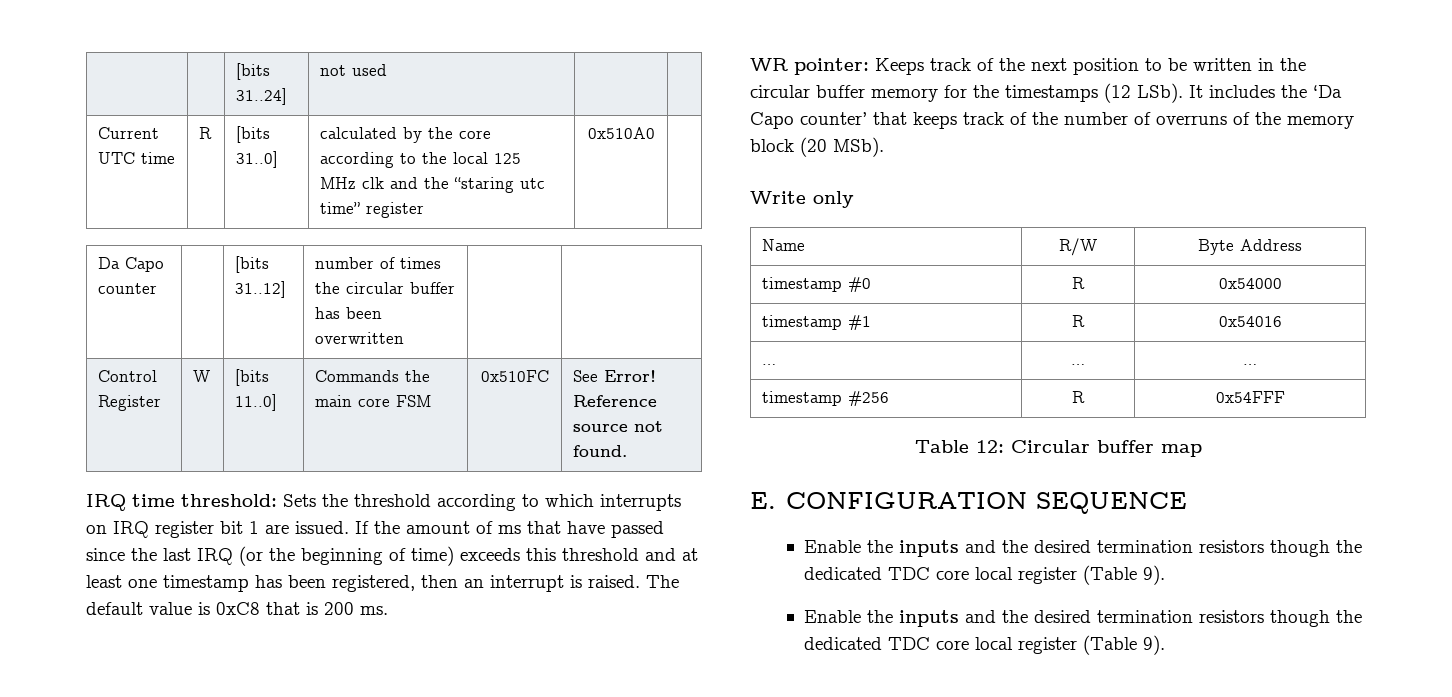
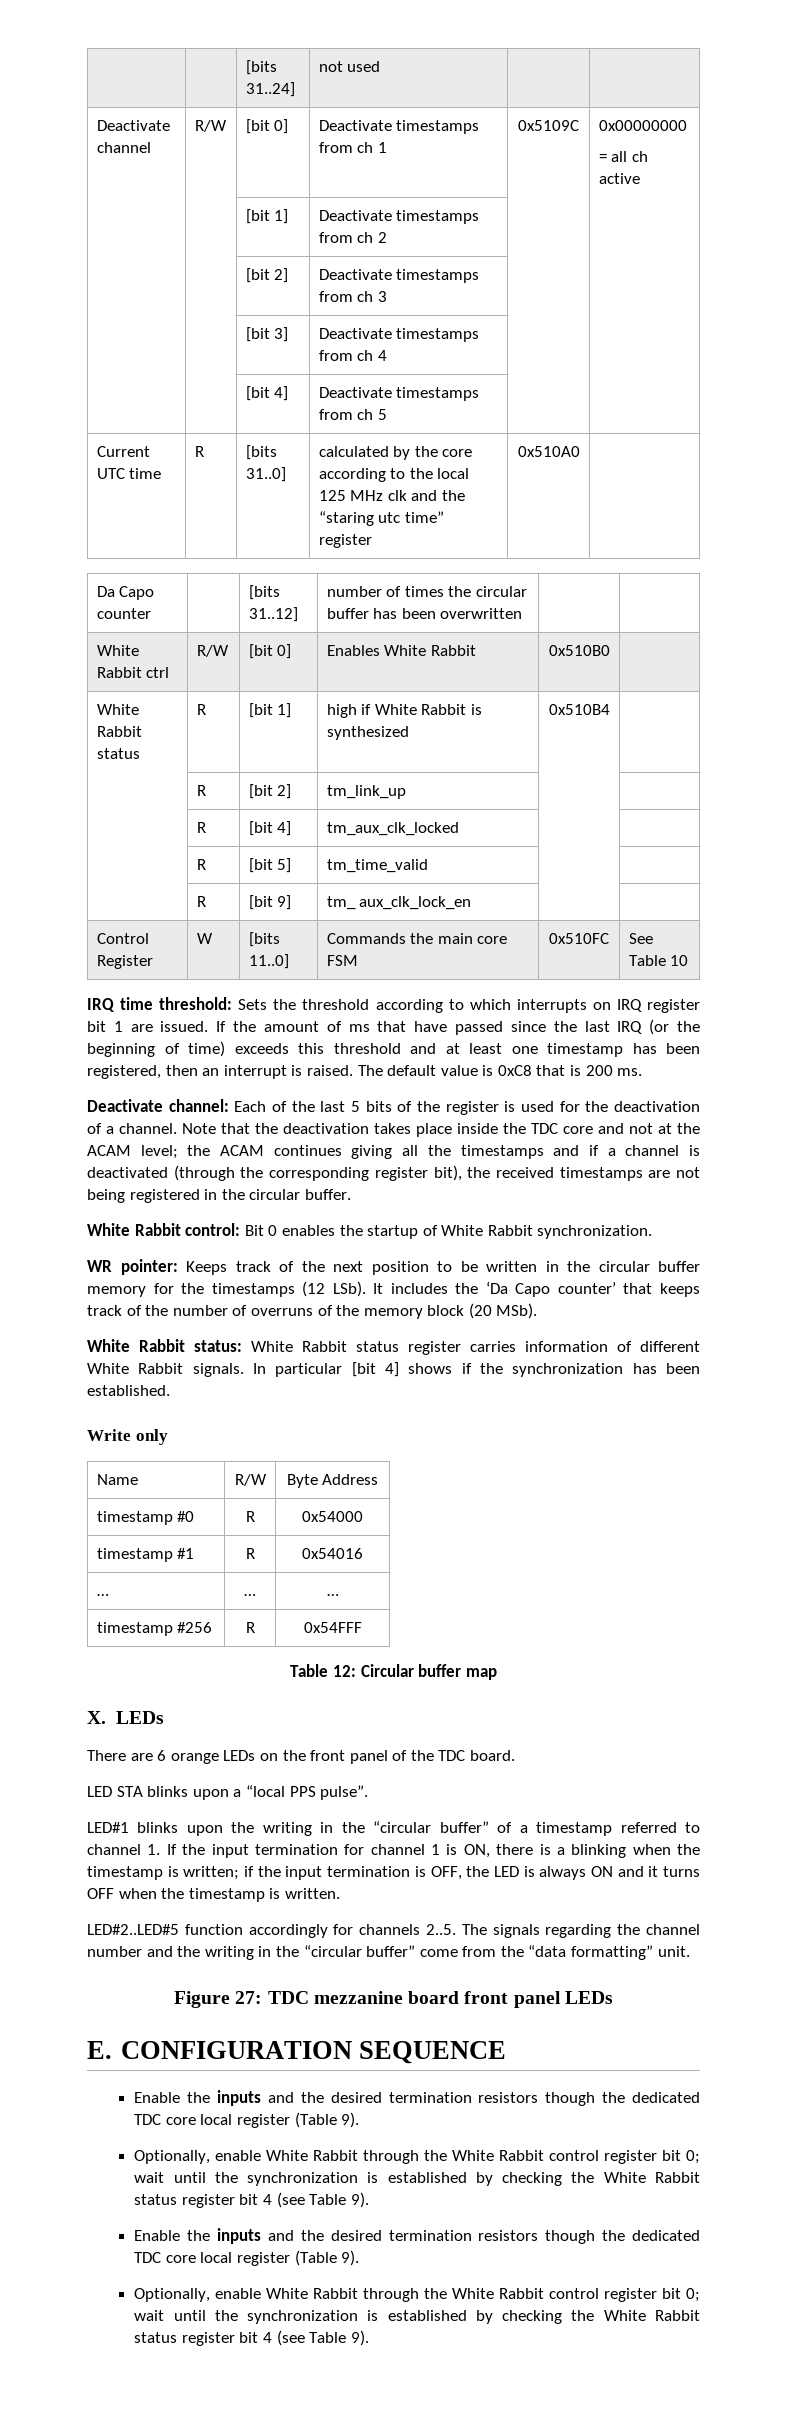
(388, 70) none -> [96,120,170,131] [96,142,151,153] [194,120,227,132] [245,119,289,134] [318,120,480,134] [318,142,387,153] [518,120,579,131] [598,120,687,131] [598,151,648,162] [598,173,640,184] [245,209,289,224] [318,210,480,224] [318,232,387,243] [245,268,289,283] [318,269,480,283] [318,291,387,302] [245,327,289,342] [318,328,480,342] [318,350,387,361] [245,386,289,401] [318,387,480,401] [318,409,387,420] // Deactivate channel | R/W | [bit 0] | Deactivate timestamps from ch 1 | 0x5109C | 0x00000000 // = all ch active // | | [bit 1] | Deactivate timestamps from ch 2 | | // | | [bit 2] | Deactivate timestamps from ch 3 | | // | | [bit 3] | Deactivate timestamps from ch 4 | | // | | [bit 4] | Deactivate timestamps from ch 5 | |
(405, 338) none -> [96,645,139,656] [96,667,170,678] [196,645,229,657] [248,644,292,659] [326,645,476,656] [548,645,610,656] [96,704,139,715] [96,726,142,737] [96,748,140,759] [196,704,206,715] [248,703,292,718] [326,704,483,718] [326,726,409,740] [548,704,610,715] [196,785,206,796] [248,784,292,799] [326,785,406,799] [196,822,206,833] [248,821,292,836] [326,822,459,836] [196,859,206,870] [248,858,292,873] [326,859,428,873] [196,896,206,907] [248,895,292,910] [326,896,472,910] // White Rabbit ctrl | R/W | [bit 0] | Enables White Rabbit | 0x510B0 | // White Rabbit status | R | [bit 1] | high if White Rabbit is synthesized | 0x510B4 | // | R | [bit 2] | tm_link_up | | // | R | [bit 4] | tm_aux_clk_locked | | // | R | [bit 5] | tm_time_valid | | // | R | [bit 9] | tm_ aux_clk_lock_en | |
[604,370,657,382] [573,395,658,407] [573,421,664,432] [573,445,628,457] Error! Reference source not found. -> [628,955,689,966] Table 10
(388, 610) none -> [87,1099,701,1115] [87,1123,700,1137] [87,1145,700,1159] [87,1165,700,1181] [87,1189,351,1203] [87,1223,653,1239] // Deactivate channel: Each of the last 5 bits of the register is used for the deactivation of a channel. Note that the deactivation takes place inside the TDC core and not at the ACAM level; the ACAM continues giving all the timestamps and if a channel is deactivated (through the corresponding register bit), the received timestamps are not being registered in the circular buffer. // White Rabbit control: Bit 0 enables the startup of White Rabbit synchronization.
(884, 147) none -> [87,1339,700,1355] [87,1362,700,1377] [87,1385,170,1396] // White Rabbit status: White Rabbit status register carries information of different White Rabbit signals. In particular [bit 4] shows if the synchronization has been established.
(1202, 450) none -> [87,1711,164,1724] [87,1750,516,1764] [87,1785,369,1800] [87,1821,700,1836] [87,1844,700,1858] [87,1866,700,1880] [87,1888,340,1902] [87,1924,700,1938] [87,1945,690,1960] [174,1991,613,2008] // X. LEDs // There are 6 orange LEDs on the front panel of the TDC board. // LED STA blinks upon a “local PPS pulse”. // LED#1 blinks upon the writing in the “circular buffer” of a timestamp referred to channel 1. If the input termination for channel 1 is ON, there is a blinking when the timestamp is written; if the input termination is OFF, the LED is always ON and it turns OFF when the timestamp is written. // LED#2..LED#5 function accordingly for channels 2..5. The signals regarding the channel number and the writing in the “circular buffer” come from the “data formatting” unit. // Figure 27: TDC mezzanine board front panel LEDs
(1165, 575) none -> [134,2150,700,2164] [134,2172,700,2186] [134,2192,369,2208] // Optionally, enable White Rabbit through the White Rabbit control register bit 0; wait until the synchronization is established by checking the White Rabbit status register bit 4 (see Table 9).
(1165, 645) none -> [134,2288,700,2302] [134,2310,700,2324] [134,2330,369,2346] // Optionally, enable White Rabbit through the White Rabbit control register bit 0; wait until the synchronization is established by checking the White Rabbit status register bit 4 (see Table 9).

